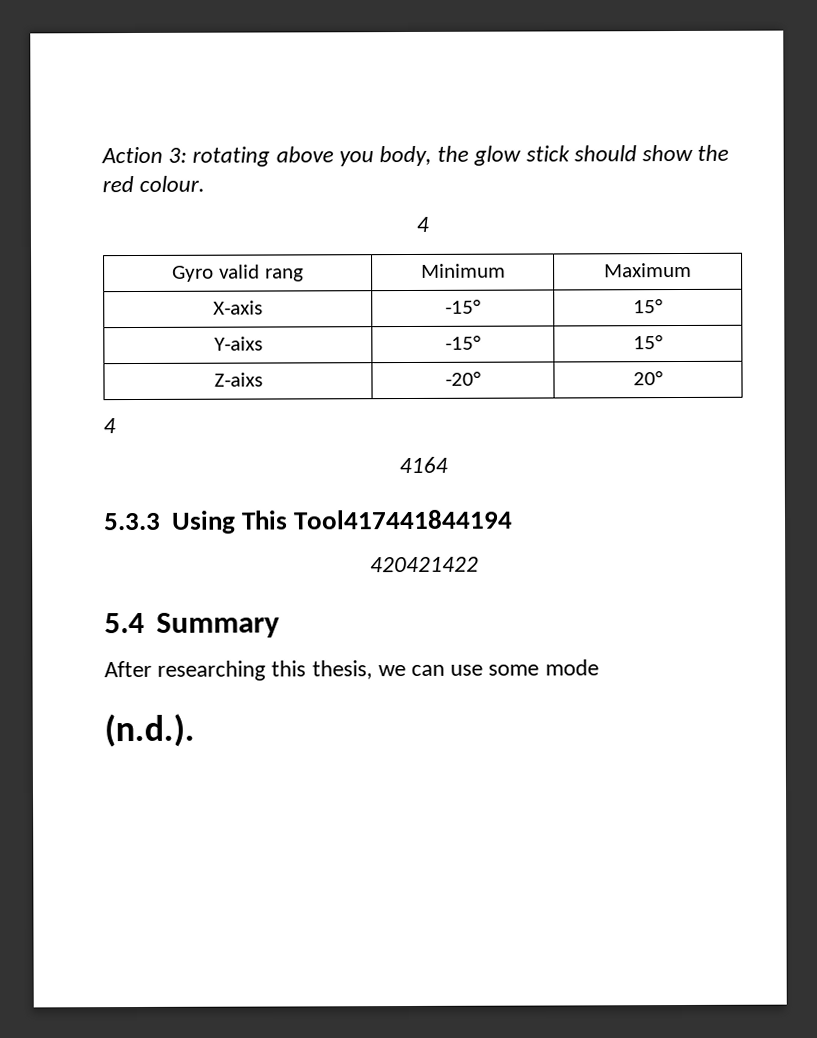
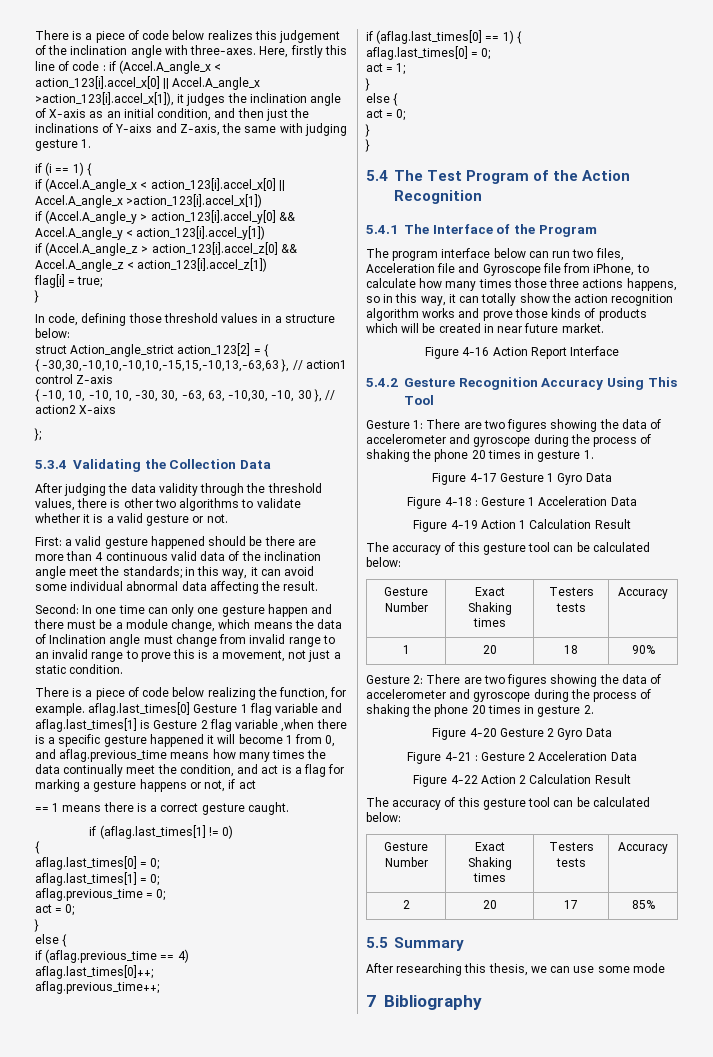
[101,144,730,167] [102,175,206,193] [415,216,429,232] [172,264,304,282] [420,263,506,278] [604,262,692,278] [213,300,263,315] [445,299,481,314] [633,299,663,314] [213,336,263,351] [445,335,481,350] [633,335,663,350] [213,372,263,387] [445,371,481,386] [633,371,663,386] [103,418,116,434] [398,456,448,474] [103,509,513,534] [369,556,479,573] [104,612,145,634] Action 3: rotating above you body, the glow stick should show the red colour. // 4 // Gyro valid rang | Minimum | Maximum // X-axis | -15° | 15° // Y-aixs | -15° | 15° // Z-aixs | -20° | 20° // 4 // 4164 // 5.3.3 Using This Tool417441844194 // 420421422 // 5.4 -> [35,30,341,43] [35,45,347,58] [35,60,222,74] [35,76,261,90] [35,92,342,106] [35,108,310,121] [35,123,347,136] [35,139,92,151] [35,162,92,176] [35,178,285,192] [35,194,263,208] [35,210,295,224] [35,226,266,240] [35,242,297,256] [35,258,268,272] [34,274,103,288] [34,290,39,303] [35,313,335,326] [35,328,70,338] [35,343,269,357] [35,359,347,372] [35,374,114,384] [35,389,336,402] [35,405,117,414] [34,428,41,441] [35,459,271,472] [35,483,322,496] [35,498,301,511] [35,513,228,526] [35,536,316,549] [35,551,321,561] [35,566,315,579] [35,581,319,594] [35,604,333,617] [34,619,343,632] [35,634,335,647] [35,649,341,662] [35,664,124,674] [35,687,347,700] [35,702,343,716] [35,718,347,732] [35,734,336,747] [35,749,327,762] [35,764,345,777] [35,779,256,792] [35,802,289,815] [89,825,234,839] [35,841,40,854] [35,856,160,870] [35,872,160,886] [35,888,166,901] [35,904,75,916] [34,919,39,932] [35,934,68,947] [35,949,189,963] [35,965,153,979] [35,981,159,994] [366,30,522,44] [366,46,491,60] [366,63,406,75] [365,78,370,91] [366,93,399,106] [366,109,406,121] [365,124,370,137] [365,139,370,152] [366,170,631,184] [394,190,482,204] [366,224,597,237] [366,248,624,261] [366,263,649,276] [366,278,677,291] [366,293,674,306] [366,308,647,321] [366,323,604,333] [425,346,619,359] [366,377,677,390] [404,395,434,405] [366,419,662,432] [366,434,652,447] [366,449,594,462] [432,473,612,485] [407,496,637,509] [413,519,631,532] [366,542,650,555] [366,557,401,567] [384,587,428,596] [384,602,428,612] [474,587,505,596] [467,602,512,615] [472,618,506,627] [548,587,594,596] [555,603,586,612] [618,587,668,599] [402,645,410,654] [482,645,497,654] [564,645,578,654] [631,645,655,654] [366,674,662,687] [366,689,652,702] [366,704,594,717] [432,728,612,740] [407,751,637,764] [413,774,631,787] [366,797,650,810] [366,812,401,822] [384,842,428,851] [384,857,428,867] [474,842,505,851] [467,857,512,870] [472,873,506,882] [548,842,594,851] [555,858,586,867] [618,842,668,854] [402,900,410,909] [482,900,497,909] [564,900,578,909] [631,900,655,909] [366,937,388,948] There is a piece of code below realizes this judgement of the inclination angle with three-axes. Here, firstly this line of code : if (Accel.A_angle_x < action_123[i].accel_x[0] || Accel.A_angle_x >action_123[i].accel_x[1]), it judges the inclination angle of X-axis as an initial condition, and then just the inclinations of Y-aixs and Z-axis, the same with judging gesture 1. // if (i == 1) { // if (Accel.A_angle_x < action_123[i].accel_x[0] || Accel.A_angle_x >action_123[i].accel_x[1]) // if (Accel.A_angle_y > action_123[i].accel_y[0] && Accel.A_angle_y < action_123[i].accel_y[1]) // if (Accel.A_angle_z > action_123[i].accel_z[0] && Accel.A_angle_z < action_123[i].accel_z[1]) // flag[i] = true; // } // In code, defining those threshold values in a structure below: // struct Action_angle_strict action_123[2] = { // { -30,30,-10,10,-10,10,-15,15,-10,13,-63,63 }, // action1 control Z-axis // { -10, 10, -10, 10, -30, 30, -63, 63, -10,30, -10, 30 }, // action2 X-aixs // }; // 5.3.4 Validating the Collection Data // After judging the data validity through the threshold values, there is other two algorithms to validate whether it is a valid gesture or not. // First: a valid gesture happened should be there are more than 4 continuous valid data of the inclination angle meet the standards; in this way, it can avoid some individual abnormal data affecting the result. // Second: In one time can only one gesture happen and there must be a module change, which means the data of Inclination angle must change from invalid range to an invalid range to prove this is a movement, not just a static condition. // There is a piece of code below realizing the function, for example. aflag.last_times[0] Gesture 1 flag variable and aflag.last_times[1] is Gesture 2 flag variable ,when there is a specific gesture happened it will become 1 from 0, and aflag.previous_time means how many times the data continually meet the condition, and act is a flag for marking a gesture happens or not, if act // == 1 means there is a correct gesture caught. // if (aflag.last_times[1] != 0) // { // aflag.last_times[0] = 0; // aflag.last_times[1] = 0; // aflag.previous_time = 0; // act = 0; // } // else { // if (aflag.previous_time == 4) // aflag.last_times[0]++; // aflag.previous_time++; // if (aflag.last_times[0] == 1) { // aflag.last_times[0] = 0; // act = 1; // } // else { // act = 0; // } // } // 5.4 The Test Program of the Action Recognition // 5.4.1 The Interface of the Program // The program interface below can run two files, Acceleration file and Gyroscope file from iPhone, to calculate how many times those three actions happens, so in this way, it can totally show the action recognition algorithm works and prove those kinds of products which will be created in near future market. // Figure 4-16 Action Report Interface // 5.4.2 Gesture Recognition Accuracy Using This Tool // Gesture 1: There are two figures showing the data of accelerometer and gyroscope during the process of shaking the phone 20 times in gesture 1. // Figure 4-17 Gesture 1 Gyro Data // Figure 4-18 : Gesture 1 Acceleration Data // Figure 4-19 Action 1 Calculation Result // The accuracy of this gesture tool can be calculated below: // Gesture Number | Exact Shaking times | Testers tests | Accuracy // 1 | 20 | 18 | 90% // Gesture 2: There are two figures showing the data of accelerometer and gyroscope during the process of shaking the phone 20 times in gesture 2. // Figure 4-20 Gesture 2 Gyro Data // Figure 4-21 : Gesture 2 Acceleration Data // Figure 4-22 Action 2 Calculation Result // The accuracy of this gesture tool can be calculated below: // Gesture Number | Exact Shaking times | Testers tests | Accuracy // 2 | 20 | 17 | 85% // 5.5
[104,713,195,748] (n.d.). -> [366,995,483,1010] 7 Bibliography

